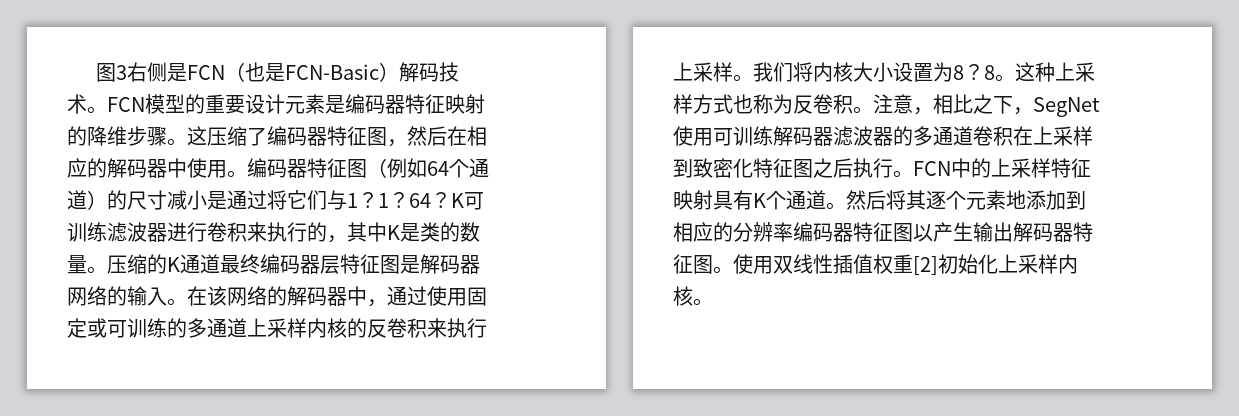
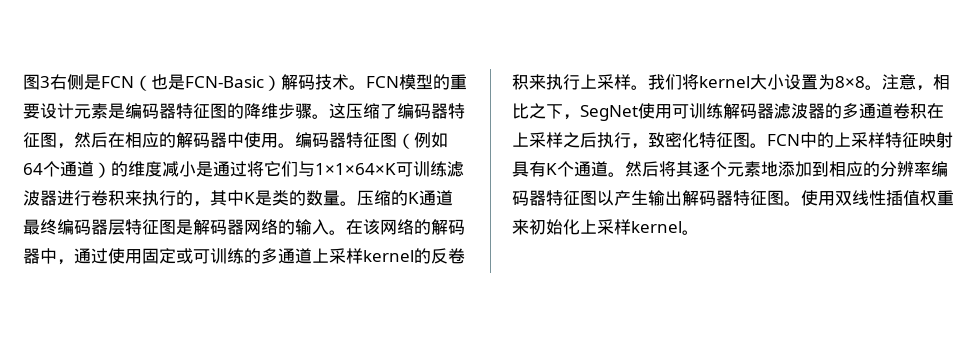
[445,94,485,114] 映射 -> [210,103,227,119] 图
[127,190,167,210] 尺寸 -> [128,161,162,177] 维度
[347,192,464,208] 1？1？64？K -> [315,163,396,175] 1×1×64×K
[307,318,347,338] 内核 -> [363,250,414,262] kernel
[813,62,853,82] 内核 -> [699,76,750,88] kernel
[953,62,1095,82] [673,94,853,114] 8？8。这种上采样方式也称为反卷积 -> [835,76,865,88] 8×8
[673,159,693,178] 到 -> [563,132,648,149] 之后执行，
[813,158,893,178] 之后执行 -> (750, 140) none
[913,256,938,276] [2] -> [512,219,529,235] 来
[1058,254,1078,274] [673,286,693,306] 内核 -> [631,221,682,233] kernel

